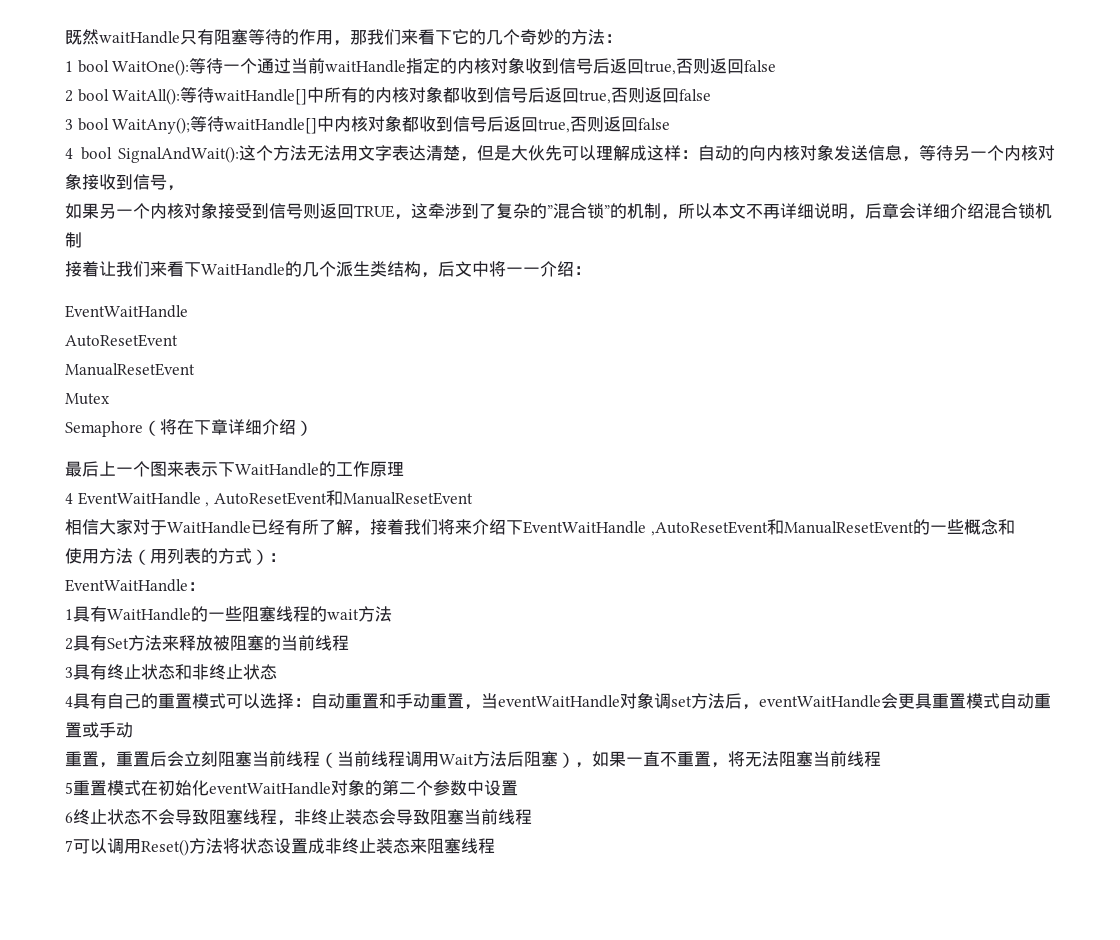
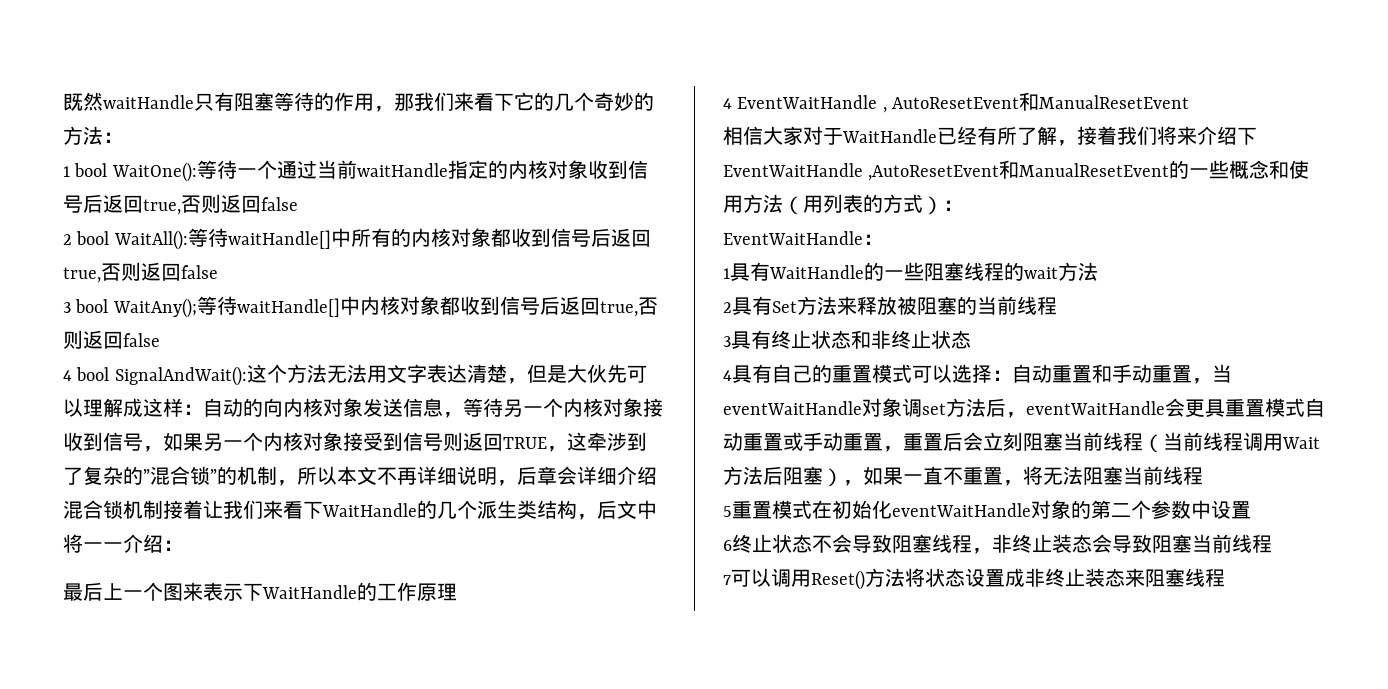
(184, 188) // -> (163, 449) none
(82, 240) // -> (163, 509) none
[65,305,188,318] [65,334,178,347] [65,363,195,376] [65,393,110,405] [65,419,313,437] // EventWaitHandle // AutoResetEvent // ManualResetEvent // Mutex // Semaphore（将在下章详细介绍） -> (183, 545) none
(1015, 527) // -> (1290, 169) none
(133, 730) // -> (843, 441) none

